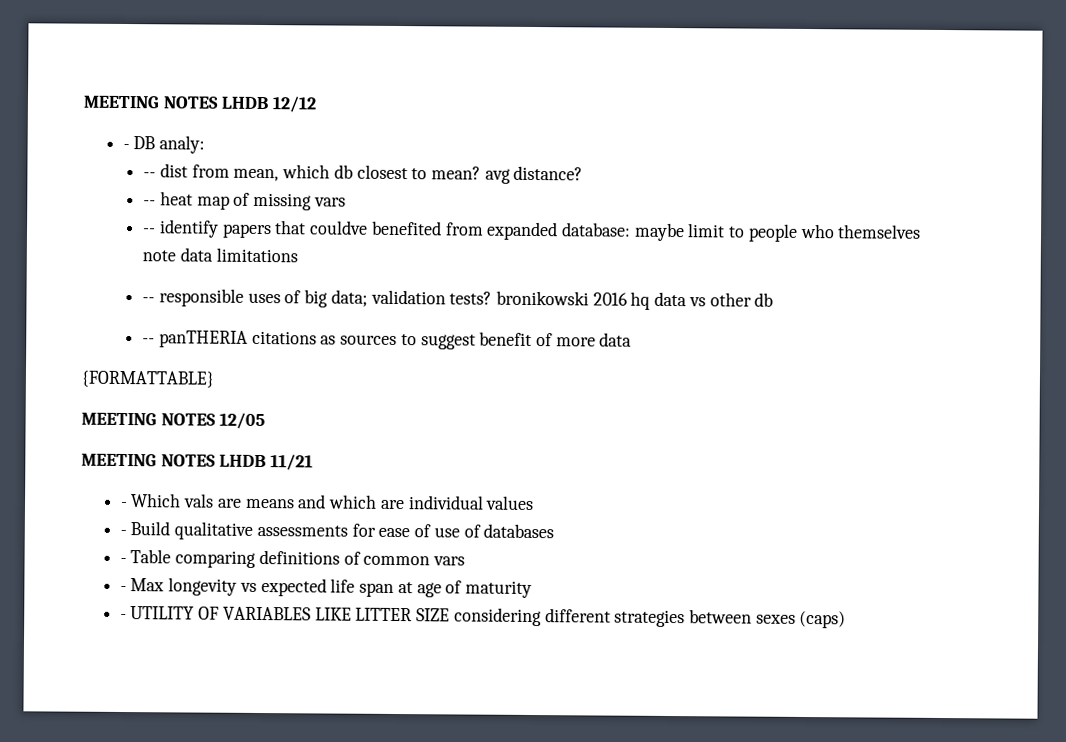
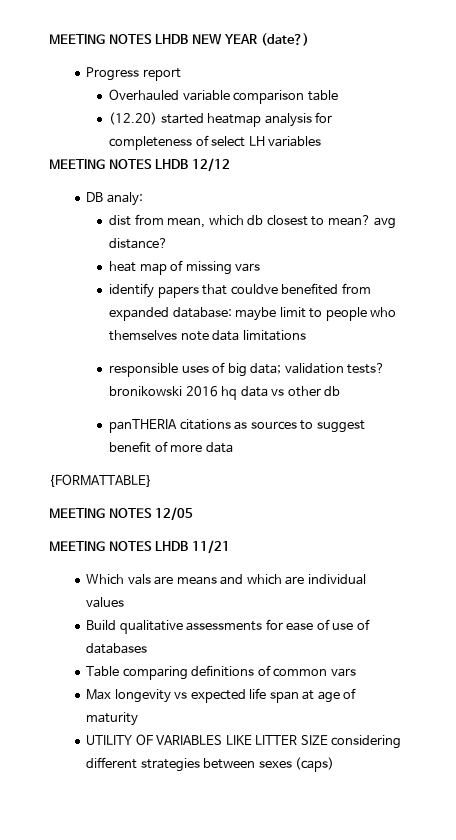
[83,95,270,110] MEETING NOTES LHDB -> [49,33,309,46] [86,67,181,81] [109,89,338,104] [109,112,333,127] [109,135,322,150] [49,159,189,169] MEETING NOTES LHDB NEW YEAR (date?) // Progress report // Overhauled variable comparison table // (12.20) started heatmap analysis for completeness of select LH variables // MEETING NOTES LHDB
[122,143,130,150] - -> (230, 165) none
[143,172,157,178] -- -> (143, 199) none
[143,200,157,206] -- -> (169, 243) none
[143,228,157,234] -- -> (261, 267) none
[142,297,156,303] -- -> (306, 335) none
[142,338,156,344] -- -> (341, 391) none
[119,501,128,508] - -> (230, 547) none
[119,529,127,536] - -> (125, 602) none
[119,557,127,564] - -> (148, 648) none
[119,585,127,592] - -> (356, 672) none
[119,613,127,620] - -> (139, 719) none

